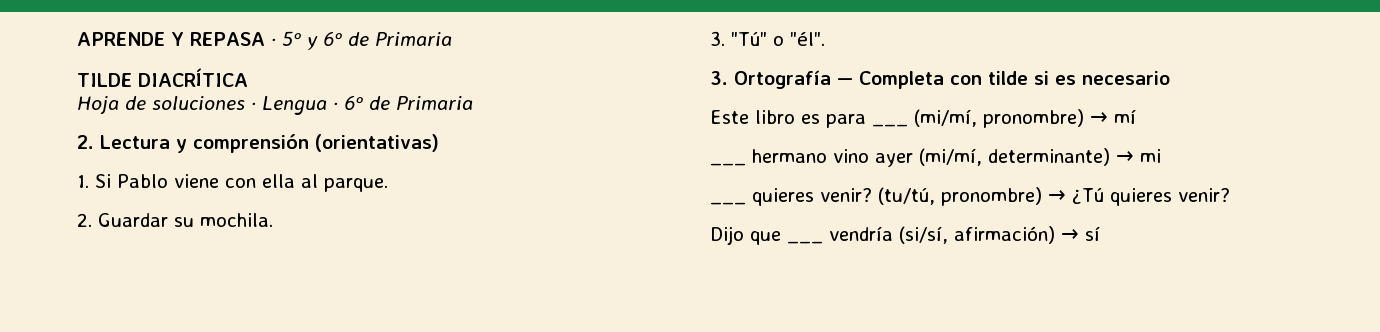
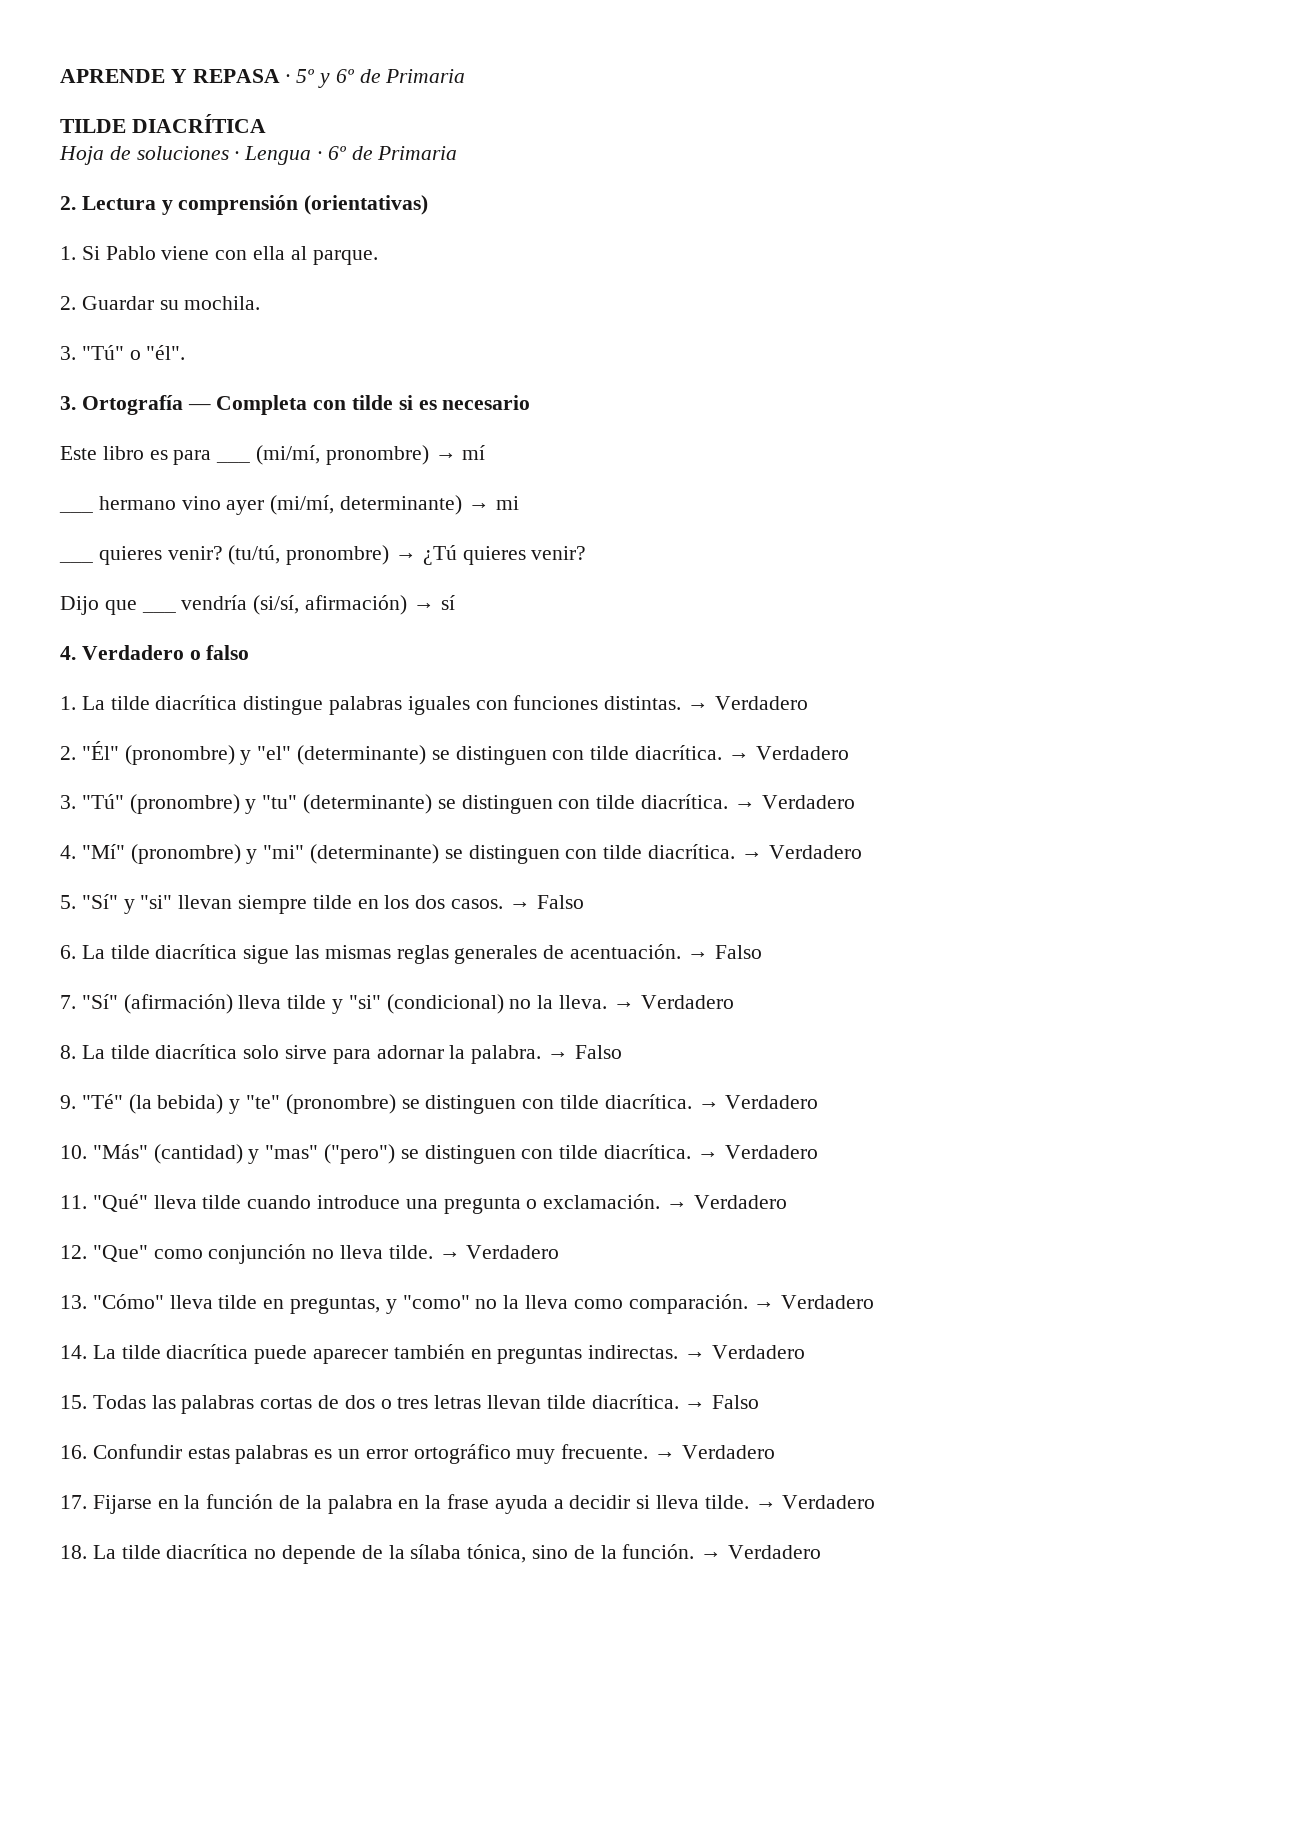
(1100, 233) none -> [60,645,250,660] [60,695,808,715] [60,741,849,765] [60,794,855,814] [60,844,862,864] [60,894,584,914] [60,944,762,964] [60,994,734,1014] [60,1044,622,1064] [60,1094,819,1114] [60,1144,818,1164] [60,1194,787,1214] [60,1244,560,1264] [60,1294,875,1314] [60,1344,805,1364] [60,1394,760,1414] [60,1444,775,1464] [60,1494,876,1514] [60,1544,822,1564] // 4. Verdadero o falso // 1. La tilde diacrítica distingue palabras iguales con funciones distintas. → Verdadero // 2. "Él" (pronombre) y "el" (determinante) se distinguen con tilde diacrítica. → Verdadero // 3. "Tú" (pronombre) y "tu" (determinante) se distinguen con tilde diacrítica. → Verdadero // 4. "Mí" (pronombre) y "mi" (determinante) se distinguen con tilde diacrítica. → Verdadero // 5. "Sí" y "si" llevan siempre tilde en los dos casos. → Falso // 6. La tilde diacrítica sigue las mismas reglas generales de acentuación. → Falso // 7. "Sí" (afirmación) lleva tilde y "si" (condicional) no la lleva. → Verdadero // 8. La tilde diacrítica solo sirve para adornar la palabra. → Falso // 9. "Té" (la bebida) y "te" (pronombre) se distinguen con tilde diacrítica. → Verdadero // 10. "Más" (cantidad) y "mas" ("pero") se distinguen con tilde diacrítica. → Verdadero // 11. "Qué" lleva tilde cuando introduce una pregunta o exclamación. → Verdadero // 12. "Que" como conjunción no lleva tilde. → Verdadero // 13. "Cómo" lleva tilde en preguntas, y "como" no la lleva como comparación. → Verdadero // 14. La tilde diacrítica puede aparecer también en preguntas indirectas. → Verdadero // 15. Todas las palabras cortas de dos o tres letras llevan tilde diacrítica. → Falso // 16. Confundir estas palabras es un error ortográfico muy frecuente. → Verdadero // 17. Fijarse en la función de la palabra en la frase ayuda a decidir si lleva tilde. → Verdadero // 18. La tilde diacrítica no depende de la sílaba tónica, sino de la función. → Verdadero

